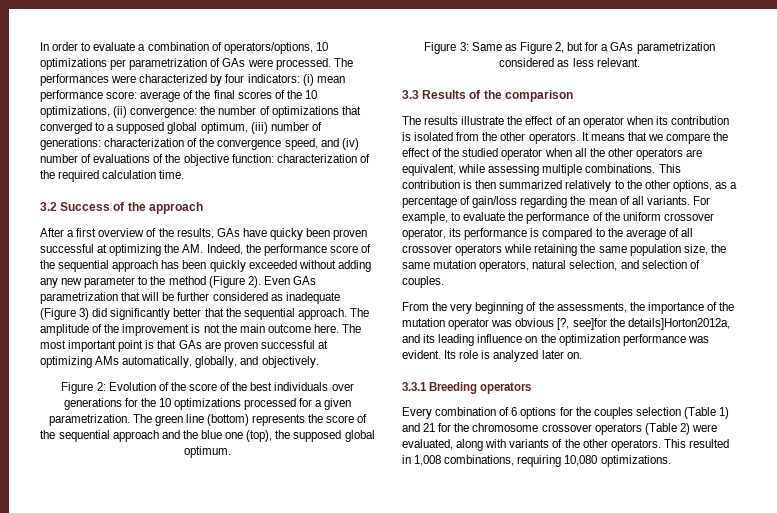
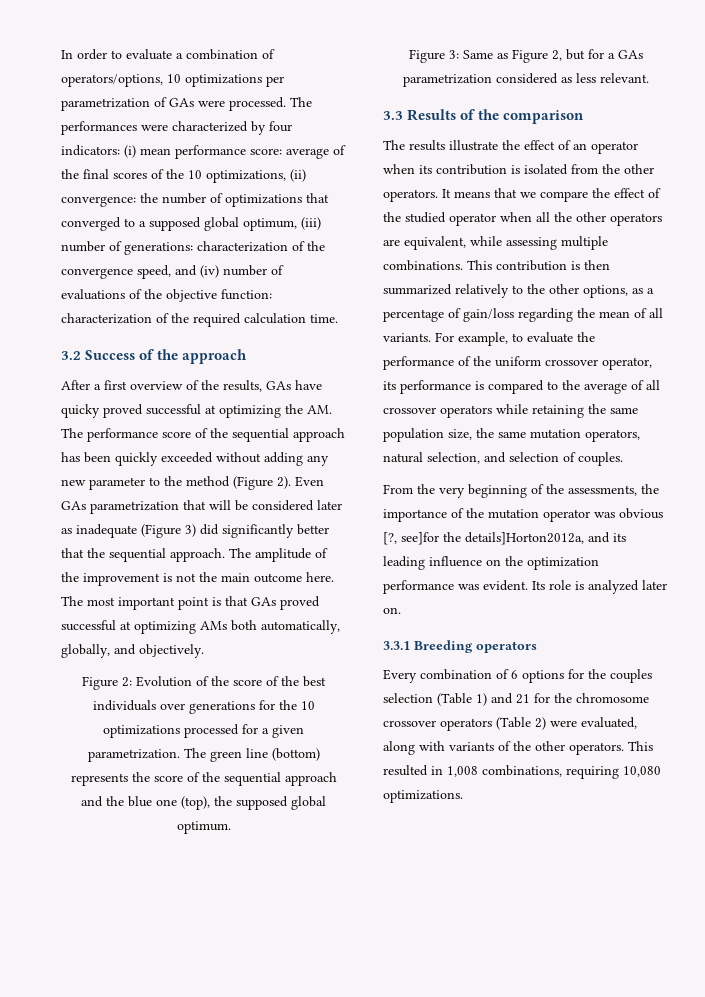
[306,228,368,240] been proven -> [103,404,143,418] proved
[206,244,261,255] Indeed, the -> [61,428,83,438] The
[177,292,268,301] further considered -> [252,500,342,511] considered later
[204,341,258,352] are proven -> [280,596,320,610] proved
(120, 360) none -> [231,620,257,631] both

